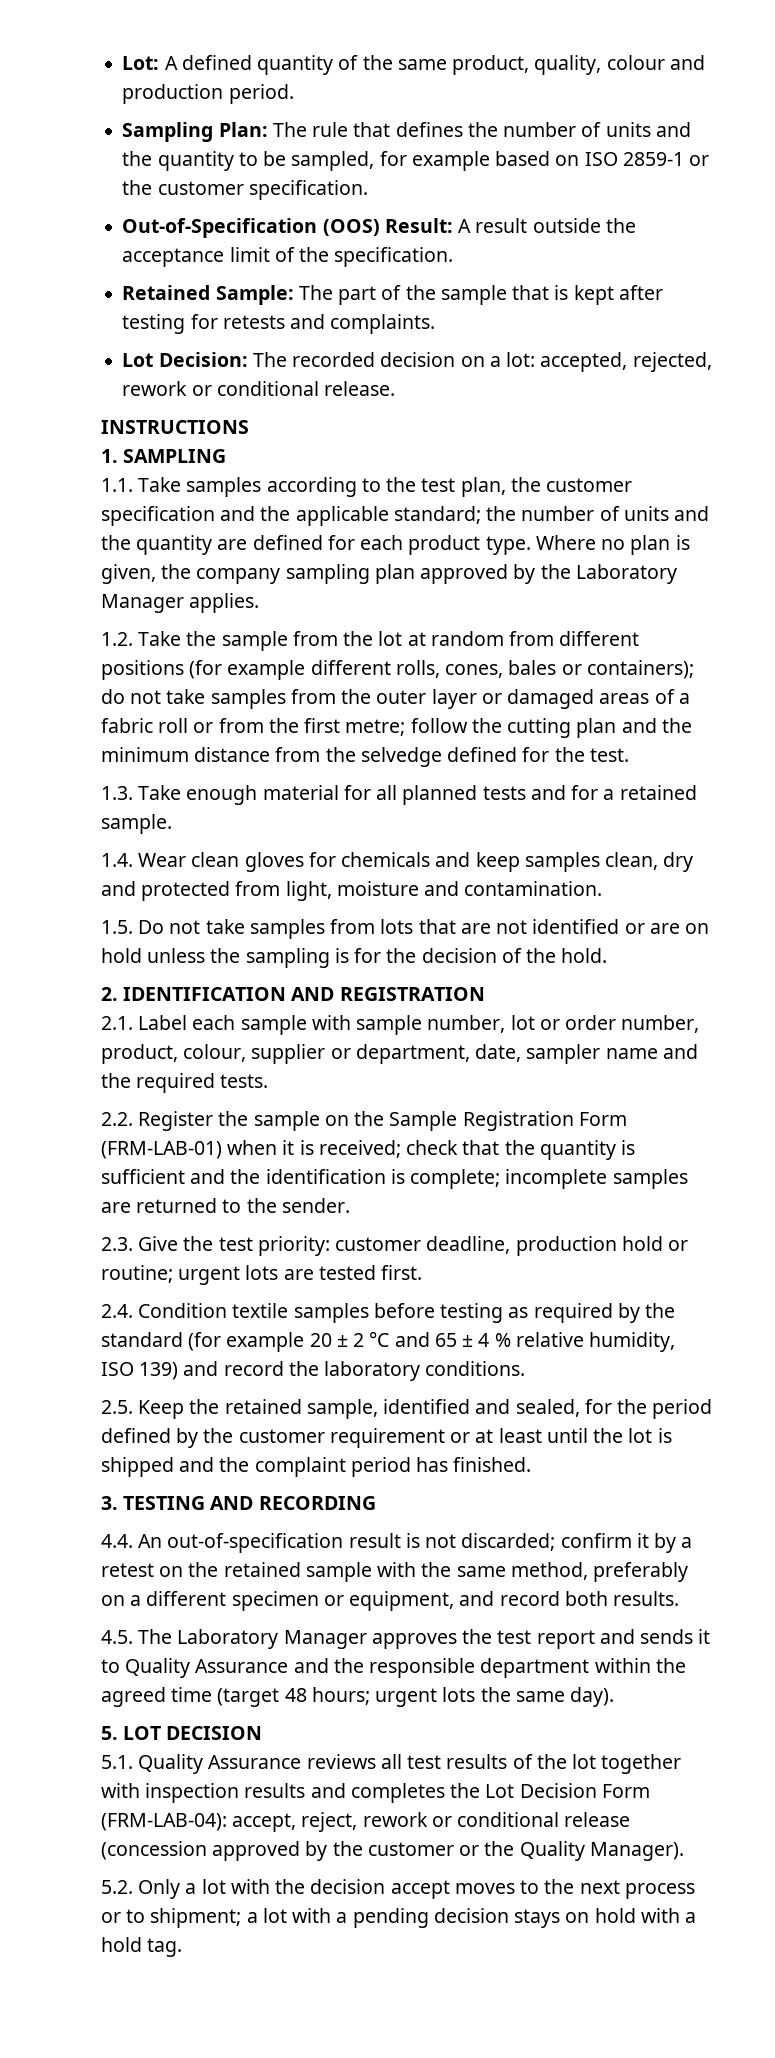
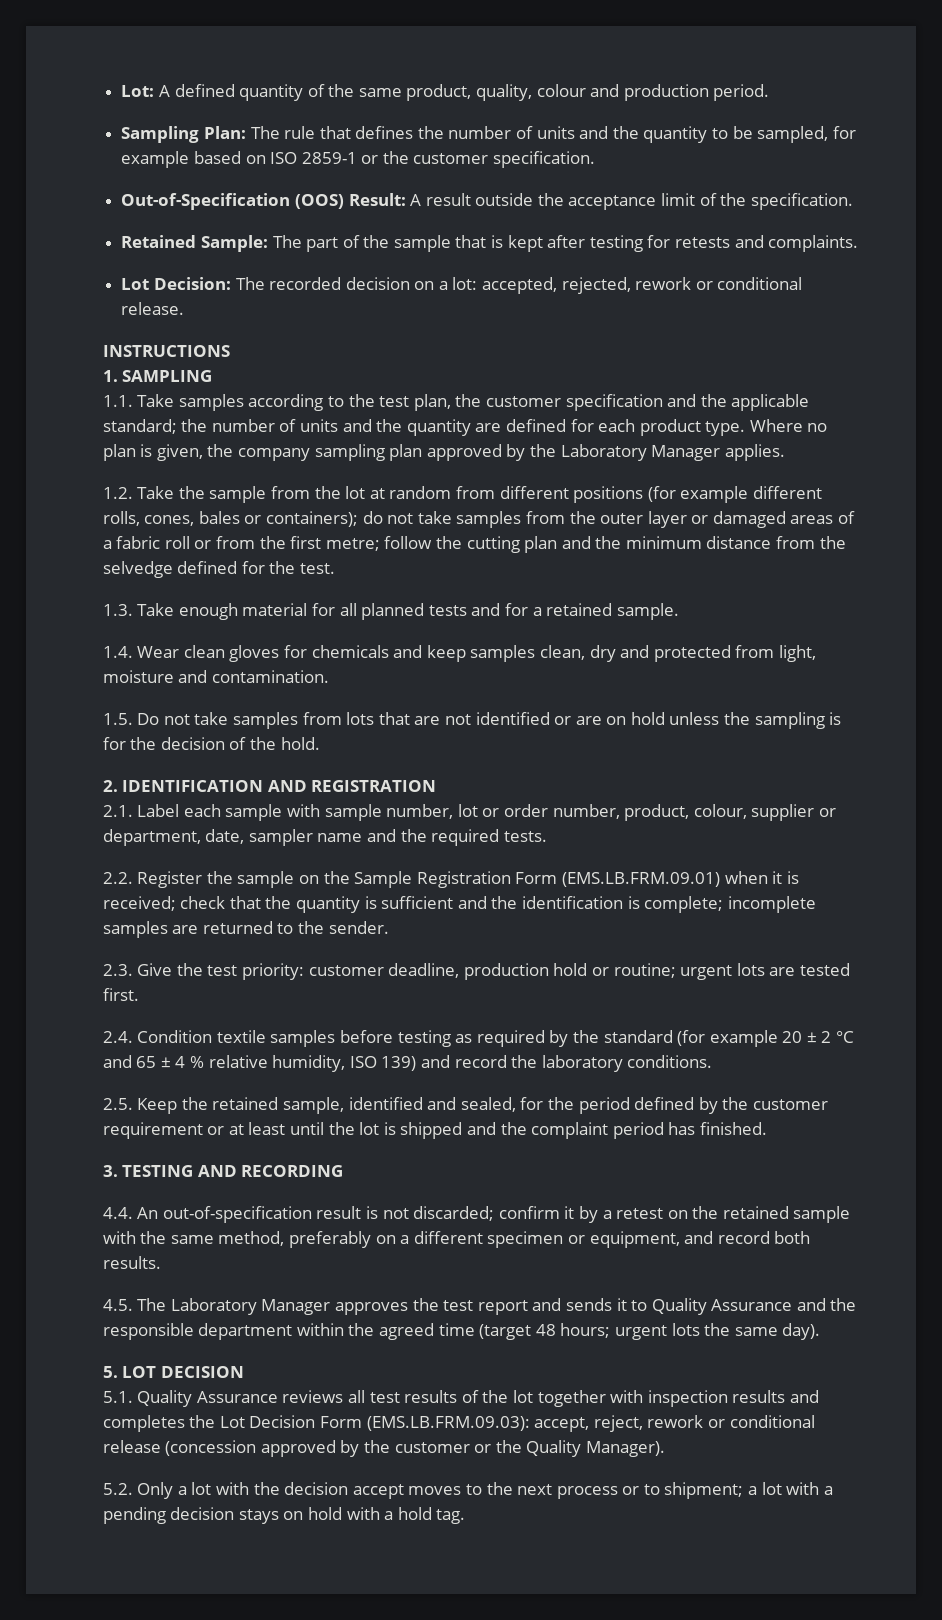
[100,1141,222,1159] (FRM-LAB-01) -> [561,872,720,887] (EMS.LB.FRM.09.01)
[100,1813,227,1831] (FRM-LAB-04): -> [366,1416,530,1431] (EMS.LB.FRM.09.03):

